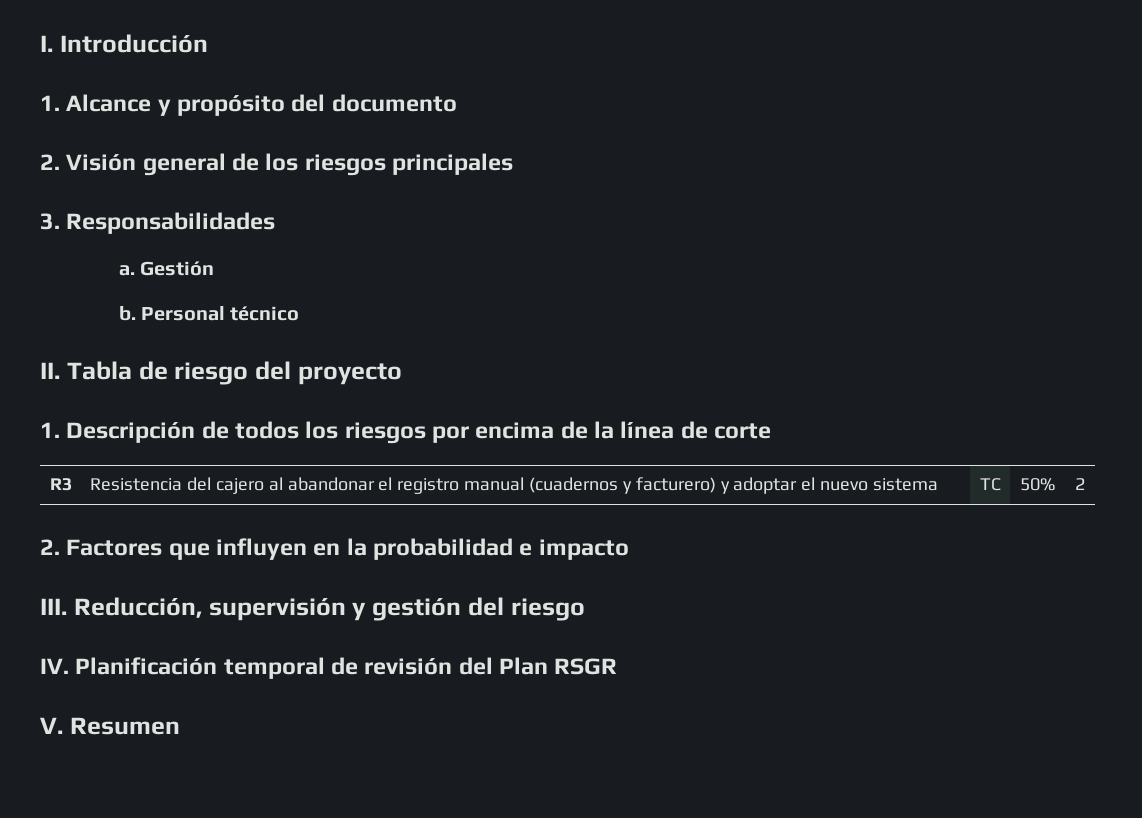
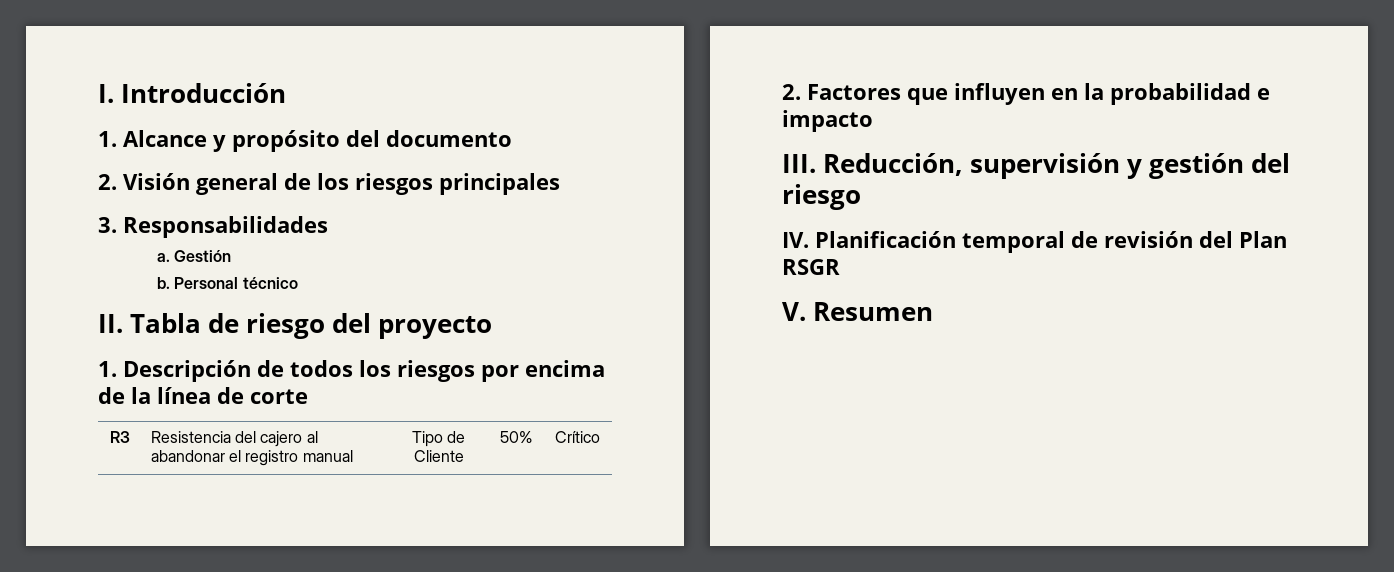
[529,477,939,494] [980,478,1001,491] (cuadernos y facturero) y adoptar el nuevo sistema | TC -> [411,431,466,447] [413,450,464,462] | Tipo de Cliente
[1074,478,1085,490] 2 -> [555,431,600,443] Crítico

